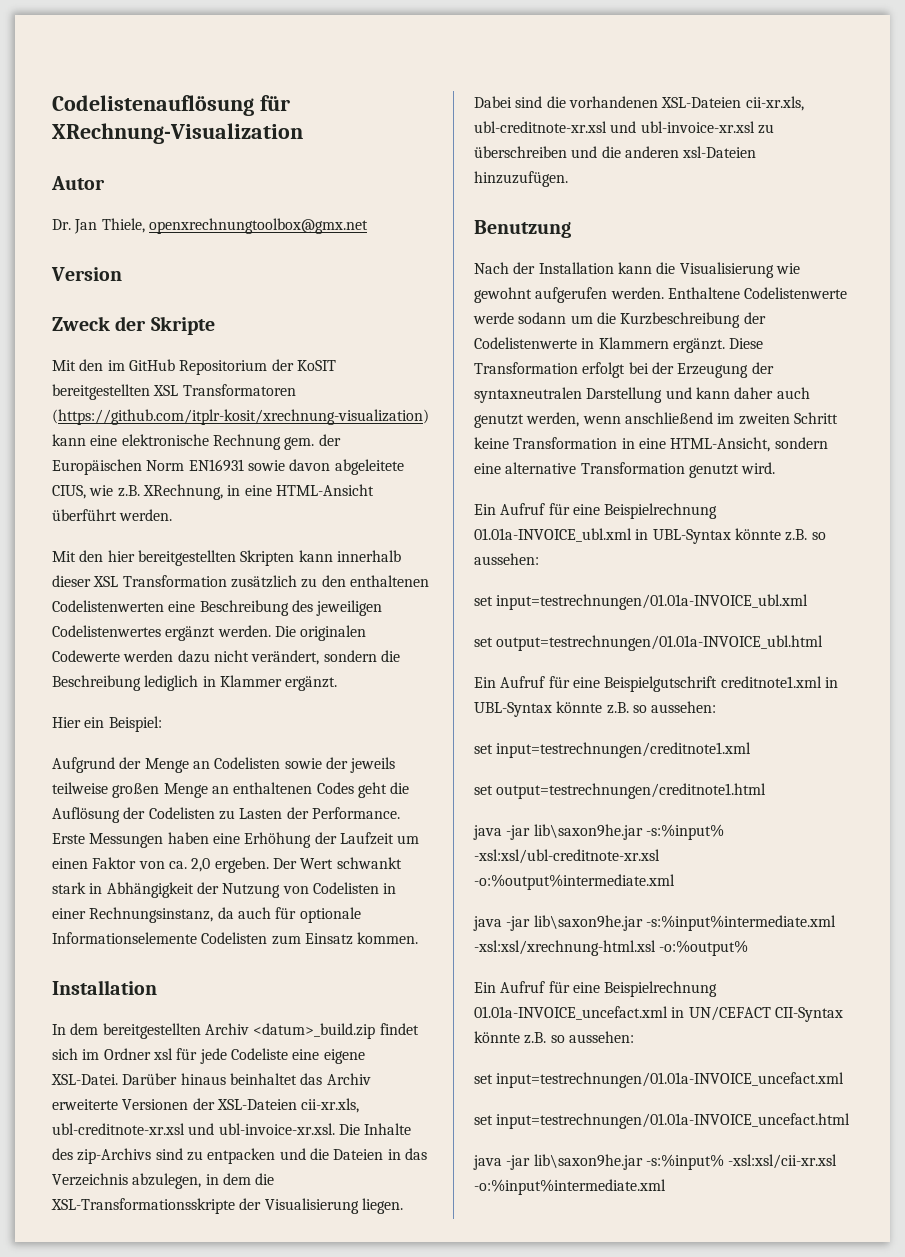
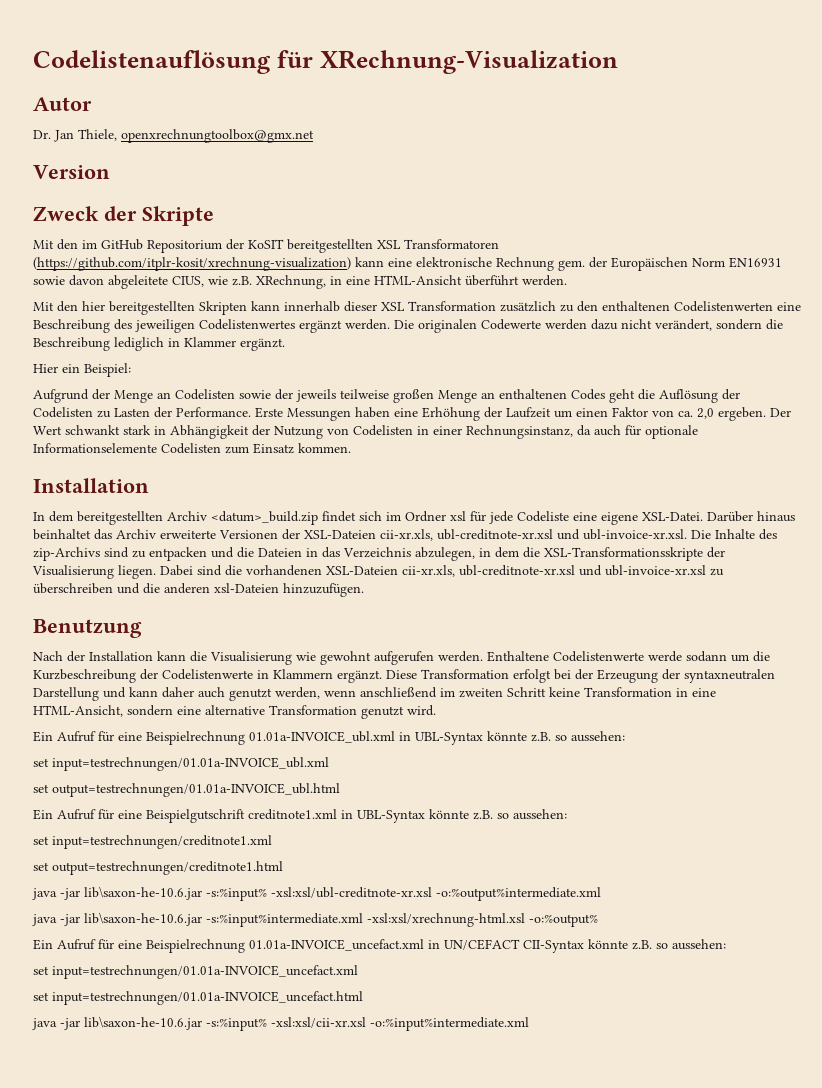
[533,824,643,840] lib\saxon9he.jar -> [84,886,202,900] lib\saxon-he-10.6.jar
[533,915,643,931] lib\saxon9he.jar -> [84,912,202,926] lib\saxon-he-10.6.jar
[533,1154,643,1170] lib\saxon9he.jar -> [84,1016,202,1030] lib\saxon-he-10.6.jar

